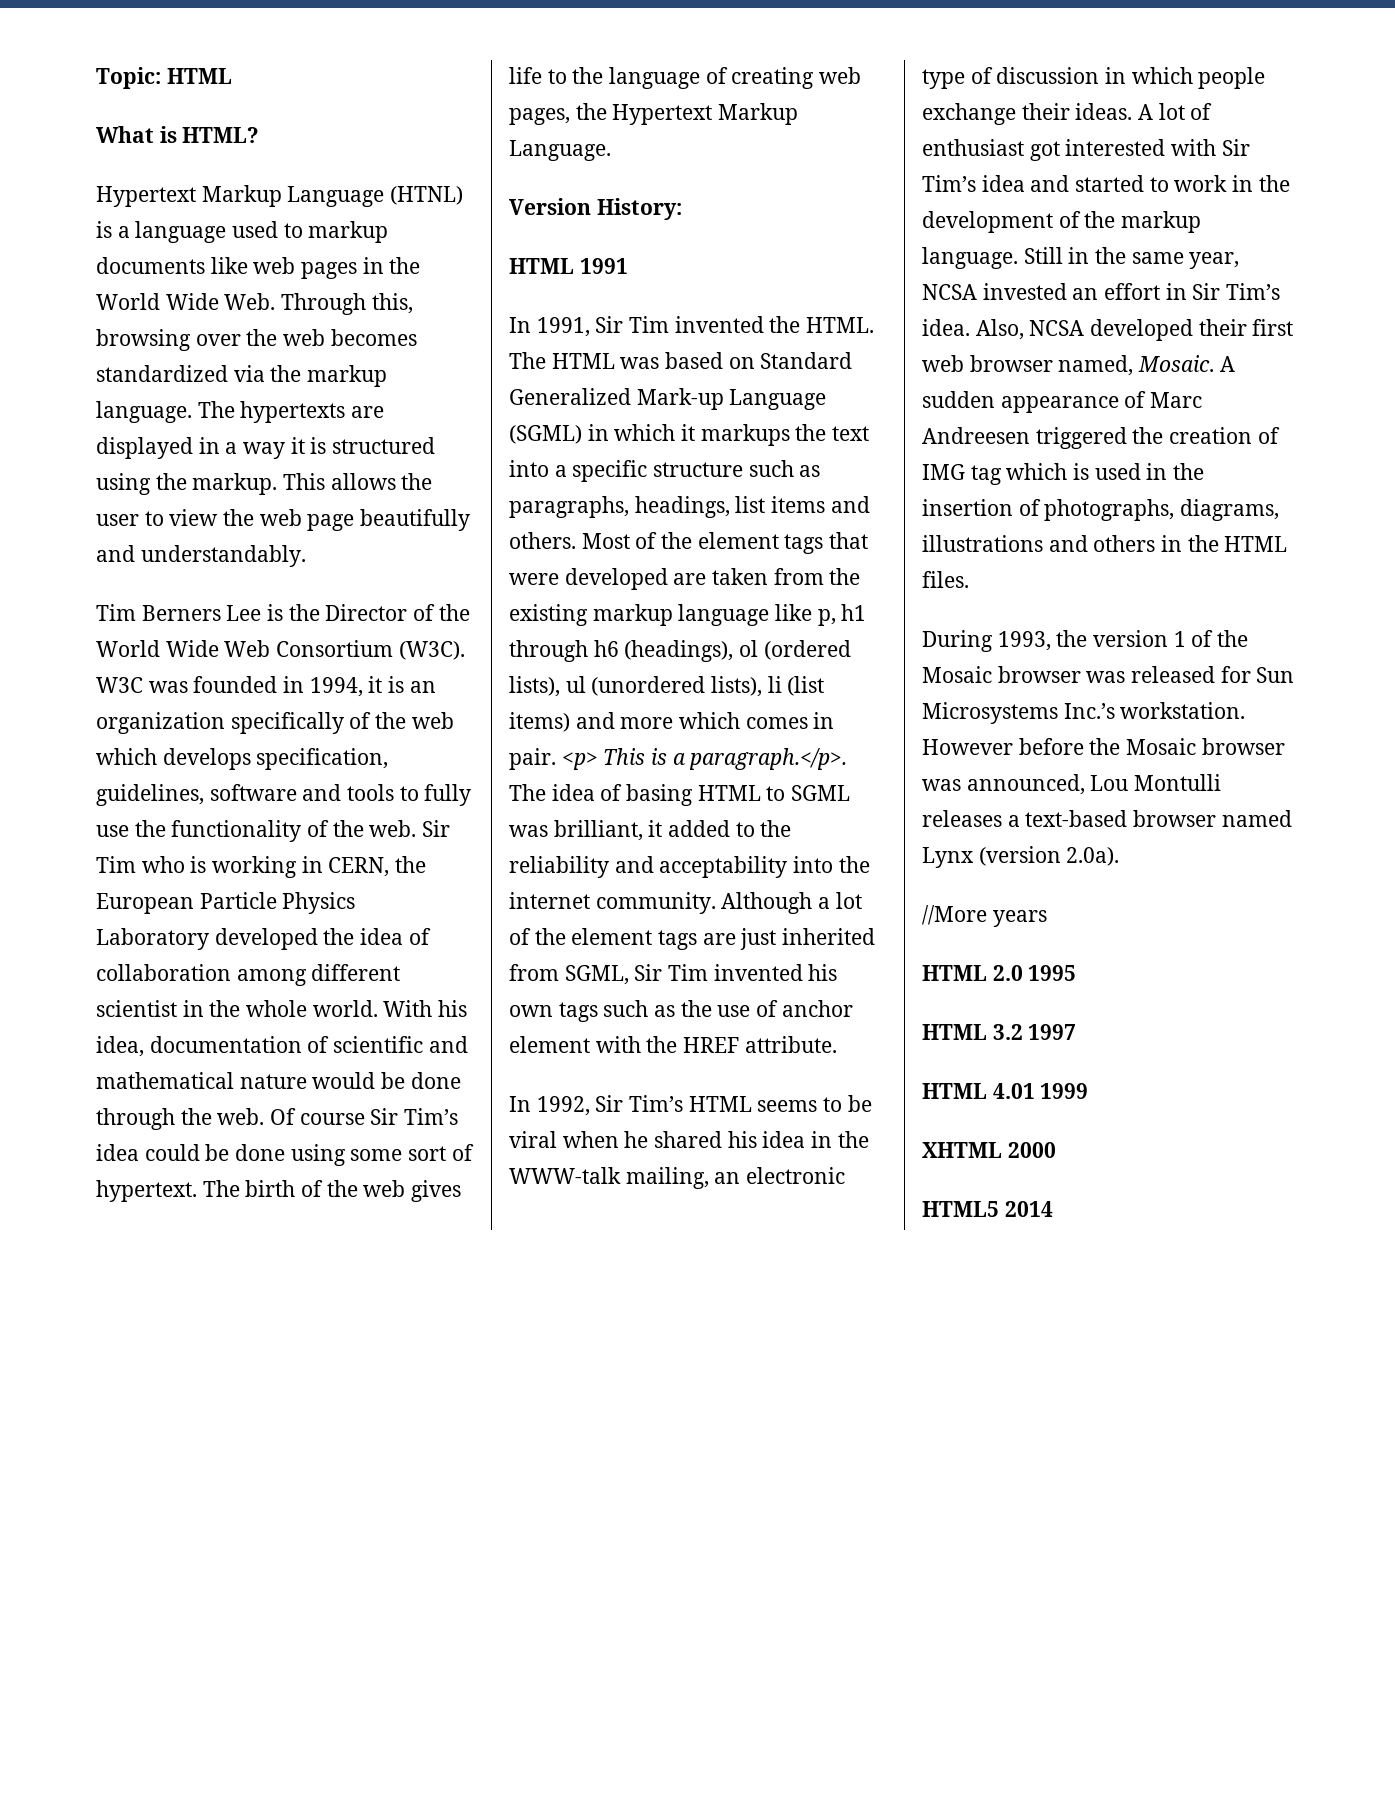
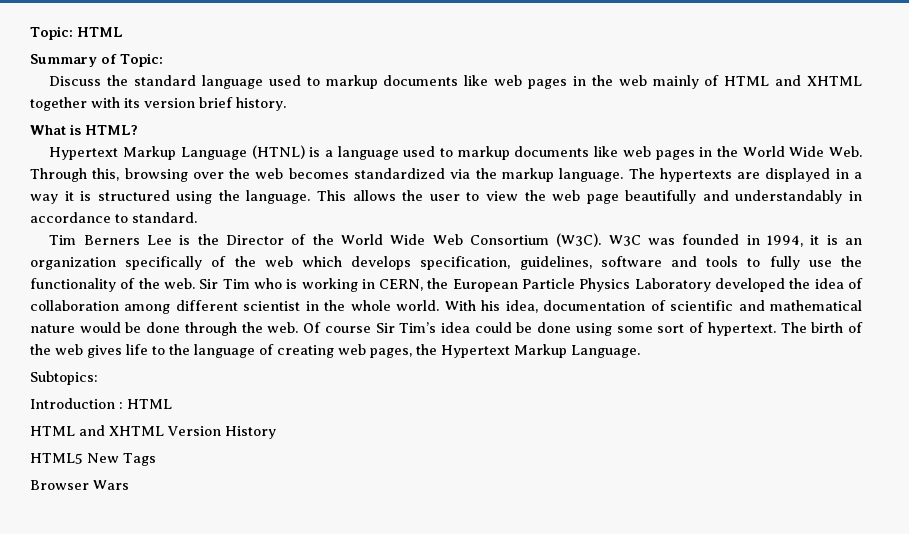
(232, 76) none -> [30,53,163,67] [49,75,862,89] [30,97,286,111] // Summary of Topic: // Discuss the standard language used to markup documents like web pages in the web mainly of HTML and XHTML together with its version brief history.
[192,473,278,495] markup. -> [246,190,311,204] language.
[140,545,306,567] understandably. -> [735,190,862,204] [30,212,197,223] understandably in accordance to standard.
[509,198,682,220] [509,258,628,274] [509,316,875,337] [509,352,853,369] [509,388,827,410] [509,424,870,446] [509,460,821,482] [509,496,870,518] [509,532,869,554] [509,568,861,590] [509,604,867,626] [509,640,851,662] [509,676,825,697] [509,712,835,732] [509,748,848,770] [509,784,851,806] [509,820,792,841] [509,856,870,878] [509,892,862,914] [509,928,876,950] [509,964,838,985] [509,1000,853,1022] [509,1036,837,1053] [509,1095,872,1116] [509,1131,869,1148] [509,1167,846,1189] [922,67,1266,89] [922,103,1213,125] [922,139,1250,161] [922,175,1290,192] [922,211,1202,233] [922,247,1240,269] [922,283,1281,300] [922,319,1294,341] [922,355,1235,376] [922,391,1203,413] [922,427,1280,449] [922,463,1205,485] [922,499,1280,521] [922,535,1288,552] [922,571,969,588] [922,630,1249,652] [922,666,1295,683] [922,702,1246,724] [922,738,1285,755] [922,774,1222,795] [922,810,1292,827] [922,846,1120,868] [922,905,1047,927] [922,965,1077,981] [922,1024,1077,1040] [922,1083,1089,1099] [922,1142,1056,1158] [922,1201,1053,1217] Version History: // HTML 1991 // In 1991, Sir Tim invented the HTML. The HTML was based on Standard Generalized Mark-up Language (SGML) in which it markups the text into a specific structure such as paragraphs, headings, list items and others. Most of the element tags that were developed are taken from the existing markup language like p, h1 through h6 (headings), ol (ordered lists), ul (unordered lists), li (list items) and more which comes in pair. <p> This is a paragraph.</p>. The idea of basing HTML to SGML was brilliant, it added to the reliability and acceptability into the internet community. Although a lot of the element tags are just inherited from SGML, Sir Tim invented his own tags such as the use of anchor element with the HREF attribute. // In 1992, Sir Tim’s HTML seems to be viral when he shared his idea in the WWW-talk mailing, an electronic type of discussion in which people exchange their ideas. A lot of enthusiast got interested with Sir Tim’s idea and started to work in the development of the markup language. Still in the same year, NCSA invested an effort in Sir Tim’s idea. Also, NCSA developed their first web browser named, Mosaic. A sudden appearance of Marc Andreesen triggered the creation of IMG tag which is used in the insertion of photographs, diagrams, illustrations and others in the HTML files. // During 1993, the version 1 of the Mosaic browser was released for Sun Microsystems Inc.’s workstation. However before the Mosaic browser was announced, Lou Montulli releases a text-based browser named Lynx (version 2.0a). // //More years // HTML 2.0 1995 // HTML 3.2 1997 // HTML 4.01 1999 // XHTML 2000 // HTML5 2014 -> [30,371,98,385] [30,398,172,409] [30,425,276,439] [30,453,156,466] [30,480,129,490] Subtopics: // Introduction : HTML // HTML and XHTML Version History // HTML5 New Tags // Browser Wars

